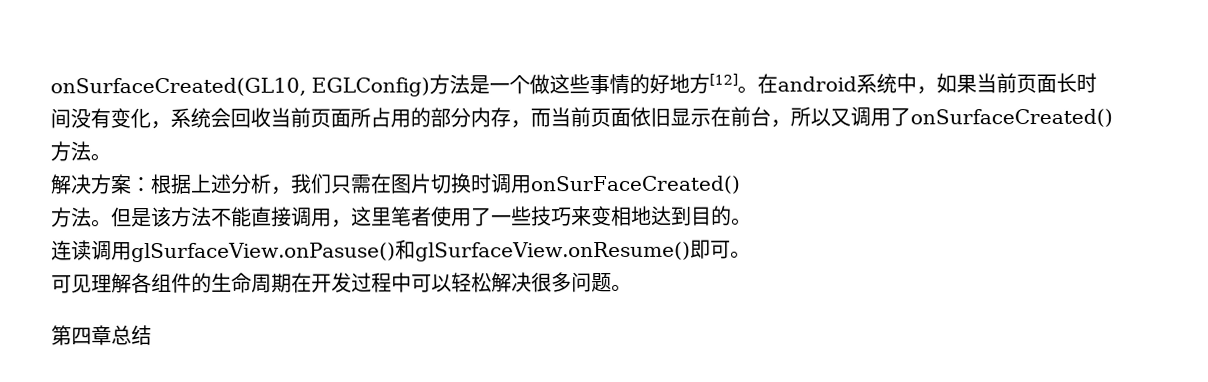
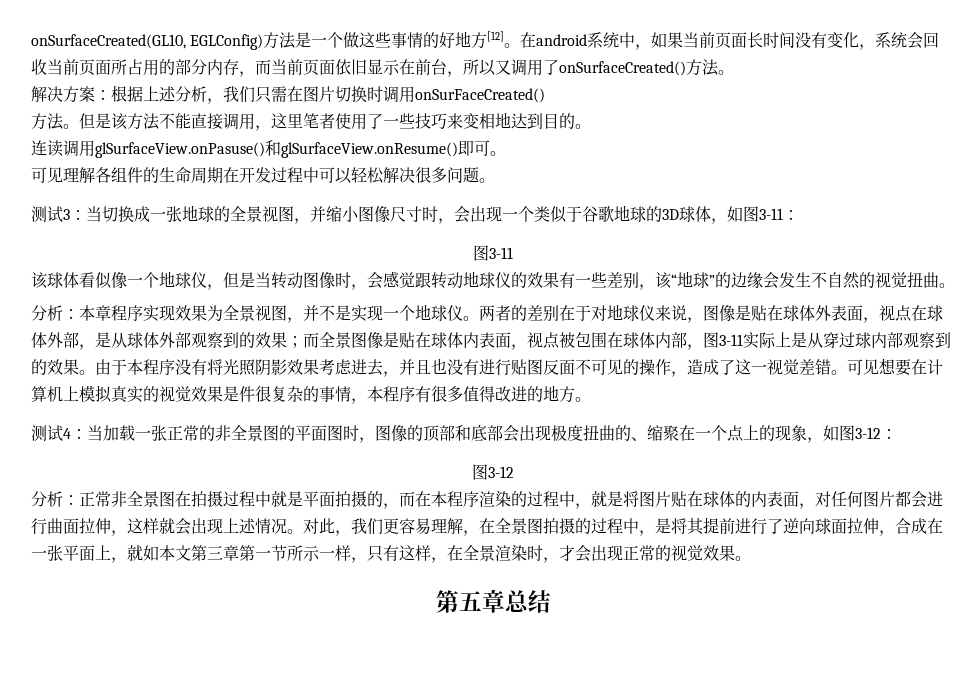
[51,325,92,346] 第四 -> [31,205,799,224] [473,245,513,261] [31,271,955,290] [31,304,943,323] [31,332,951,350] [31,358,943,377] [31,385,591,404] [31,424,897,443] [472,464,514,480] [31,491,943,509] [31,517,943,536] [31,545,751,563] [435,590,482,613] 测试3：当切换成一张地球的全景视图，并缩小图像尺寸时，会出现一个类似于谷歌地球的3D球体，如图3-11： // 图3-11 // 该球体看似像一个地球仪，但是当转动图像时，会感觉跟转动地球仪的效果有一些差别，该“地球”的边缘会发生不自然的视觉扭曲。 // 分析：本章程序实现效果为全景视图，并不是实现一个地球仪。两者的差别在于对地球仪来说，图像是贴在球体外表面，视点在球体外部，是从球体外部观察到的效果；而全景图像是贴在球体内表面，视点被包围在球体内部，图3-11实际上是从穿过球内部观察到的效果。由于本程序没有将光照阴影效果考虑进去，并且也没有进行贴图反面不可见的操作，造成了这一视觉差错。可见想要在计算机上模拟真实的视觉效果是件很复杂的事情，本程序有很多值得改进的地方。 // 测试4：当加载一张正常的非全景图的平面图时，图像的顶部和底部会出现极度扭曲的、缩聚在一个点上的现象，如图3-12： // 图3-12 // 分析：正常非全景图在拍摄过程中就是平面拍摄的，而在本程序渲染的过程中，就是将图片贴在球体的内表面，对任何图片都会进行曲面拉伸，这样就会出现上述情况。对此，我们更容易理解，在全景图拍摄的过程中，是将其提前进行了逆向球面拉伸，合成在一张平面上，就如本文第三章第一节所示一样，只有这样，在全景渲染时，才会出现正常的视觉效果。 // 第五

